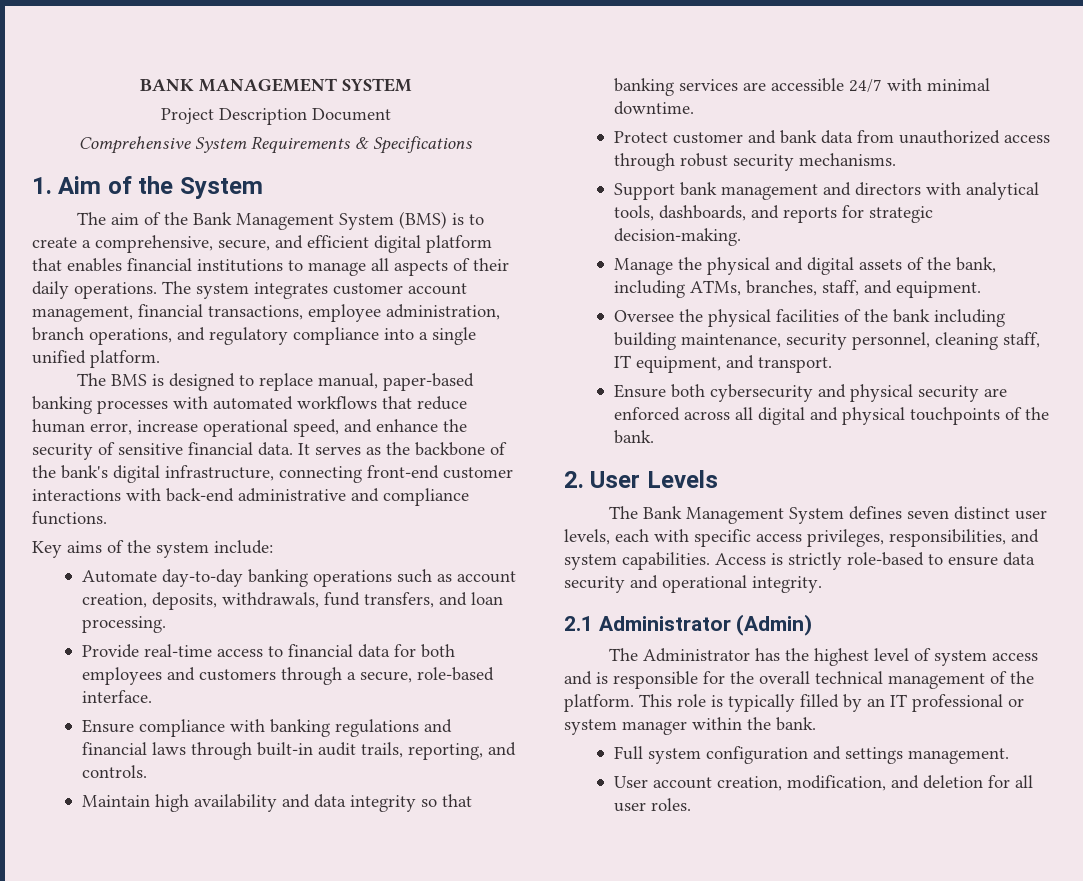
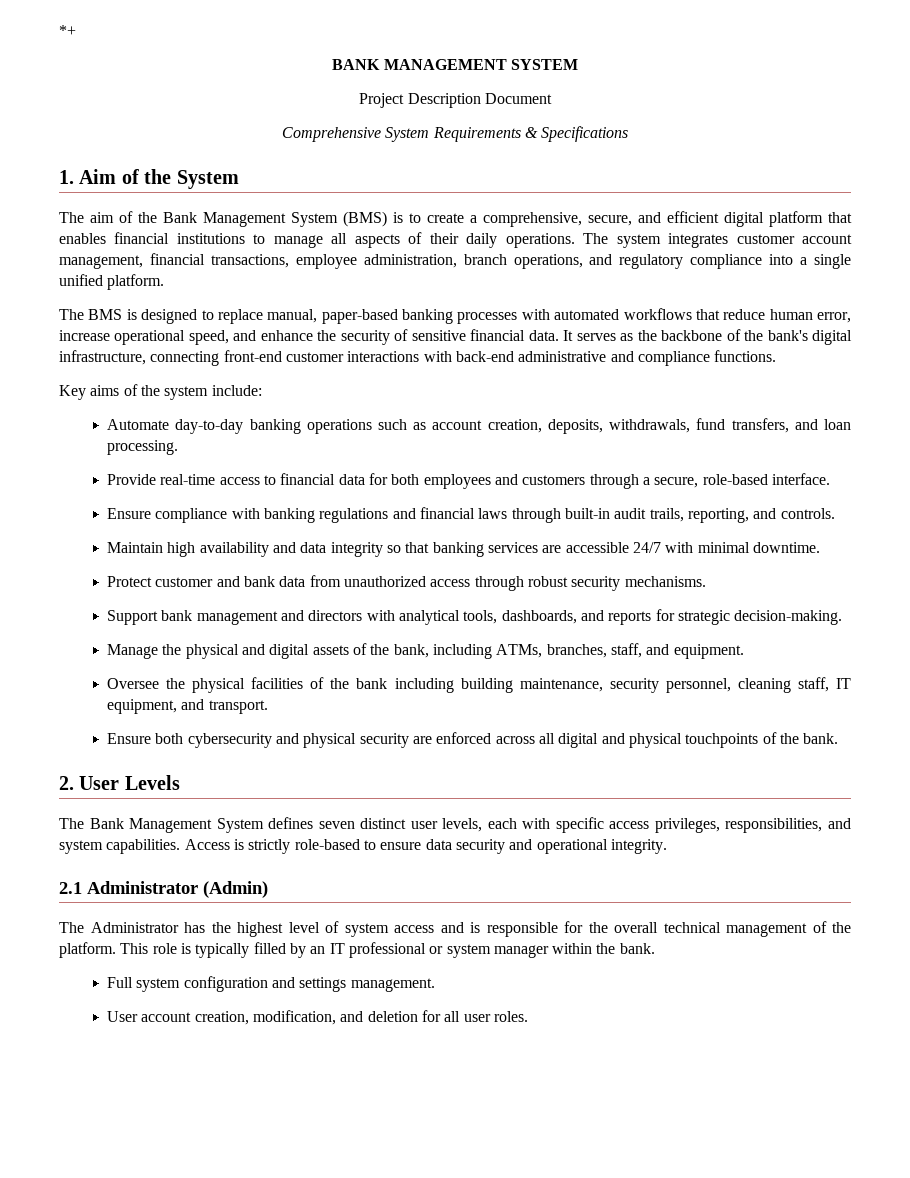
(139, 85) none -> [59,25,76,36] *+ //

